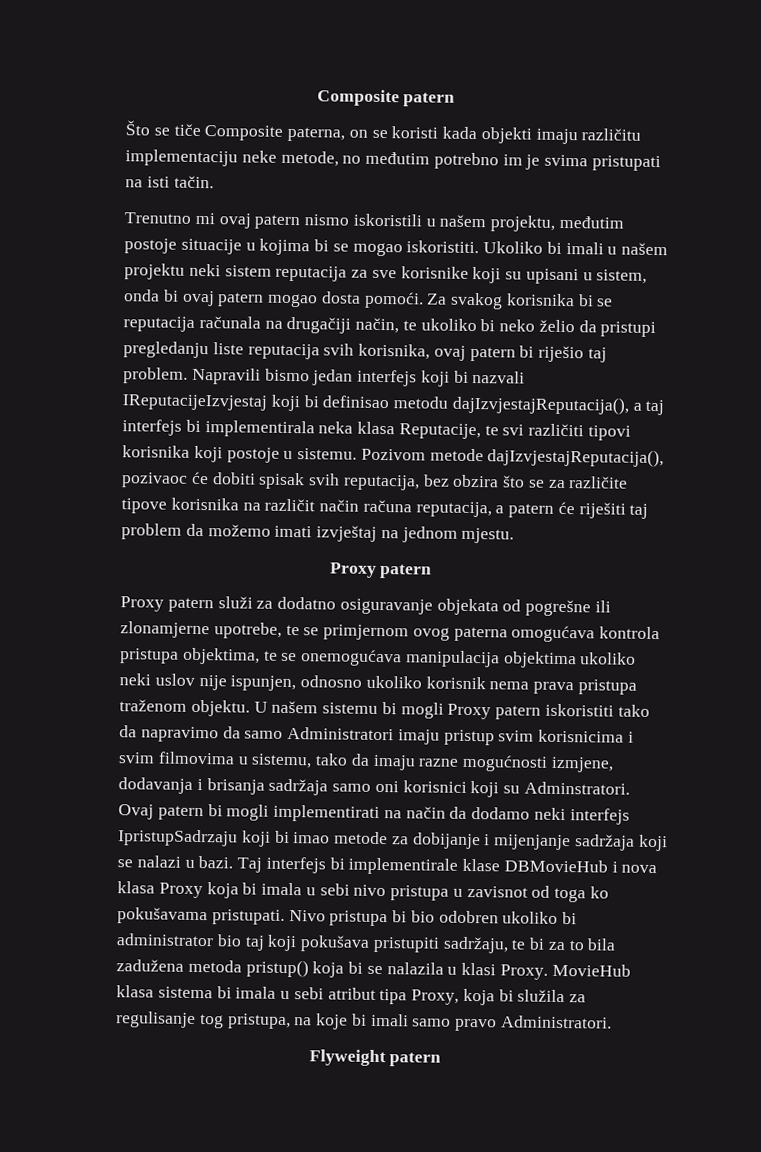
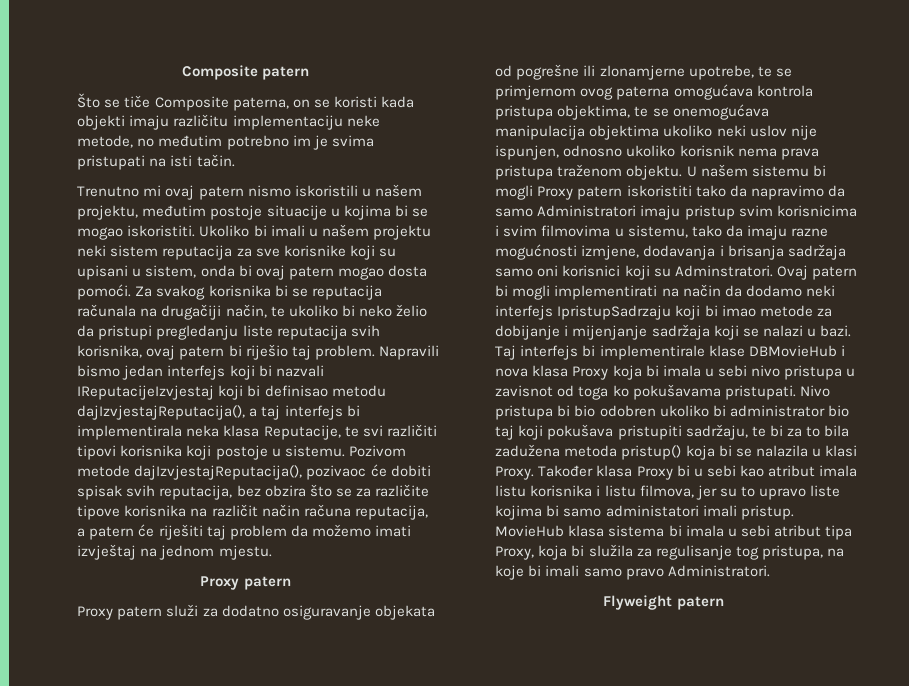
(548, 972) none -> [538,465,857,480] [495,485,840,500] [495,505,794,520] Također klasa Proxy bi u sebi kao atribut imala listu korisnika i listu filmova, jer su to upravo liste kojima bi samo administatori imali pristup.

